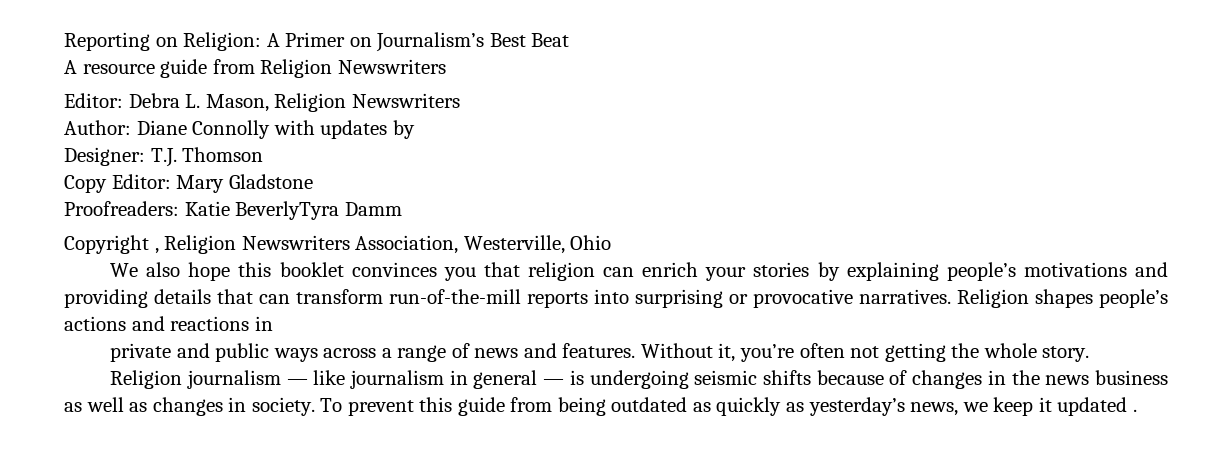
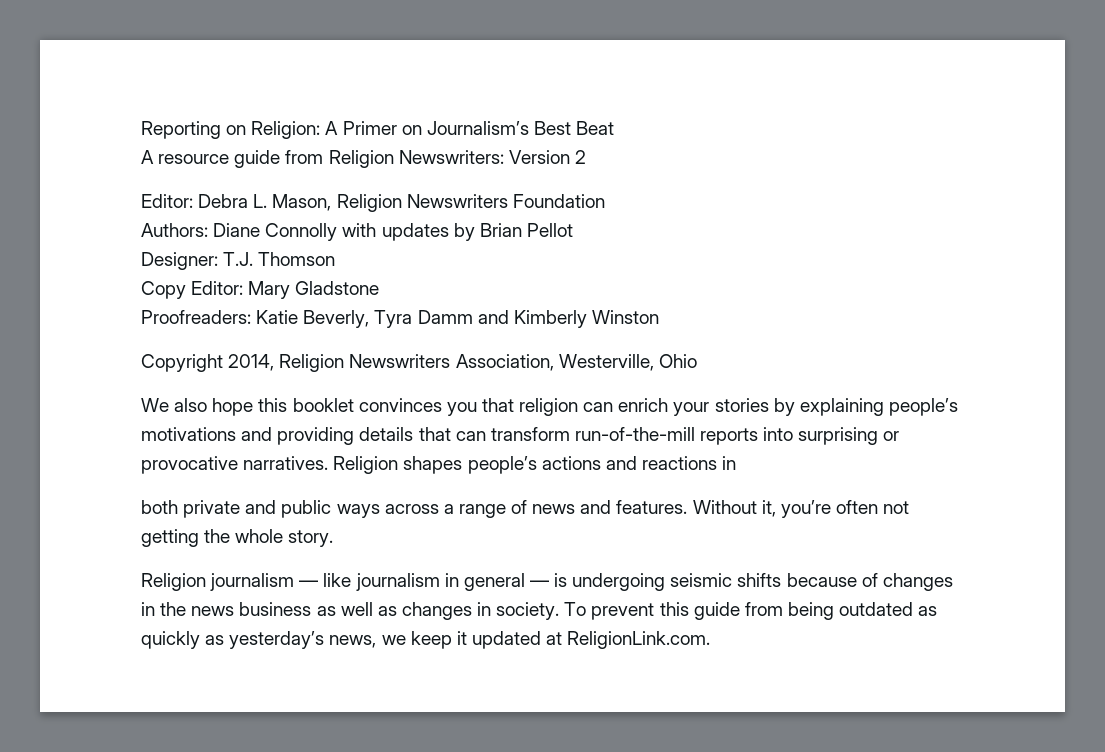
[337,59,446,74] Newswriters -> [398,150,586,164] Newswriters: Version 2
[64,120,131,135] // Author: -> [512,194,605,208] [141,223,208,237] Foundation // Authors:
(415, 129) none -> [479,223,573,237] Brian Pellot
[235,201,340,220] BeverlyTyra -> [303,310,413,328] Beverly, Tyra
(402, 209) none -> [477,310,659,328] and Kimberly Winston
[154,248,159,254] , -> [228,354,275,371] 2014,
(273, 323) none -> [141,500,178,514] both
[1132,409,1137,412] . -> [546,631,711,649] at ReligionLink.com.

